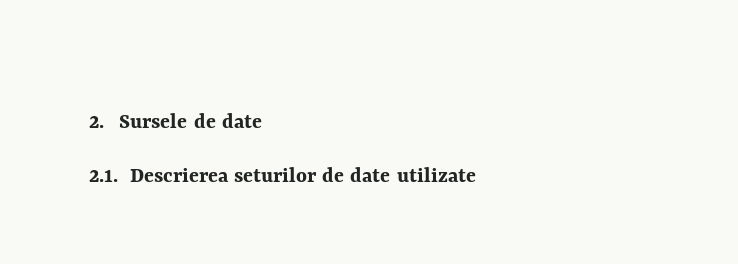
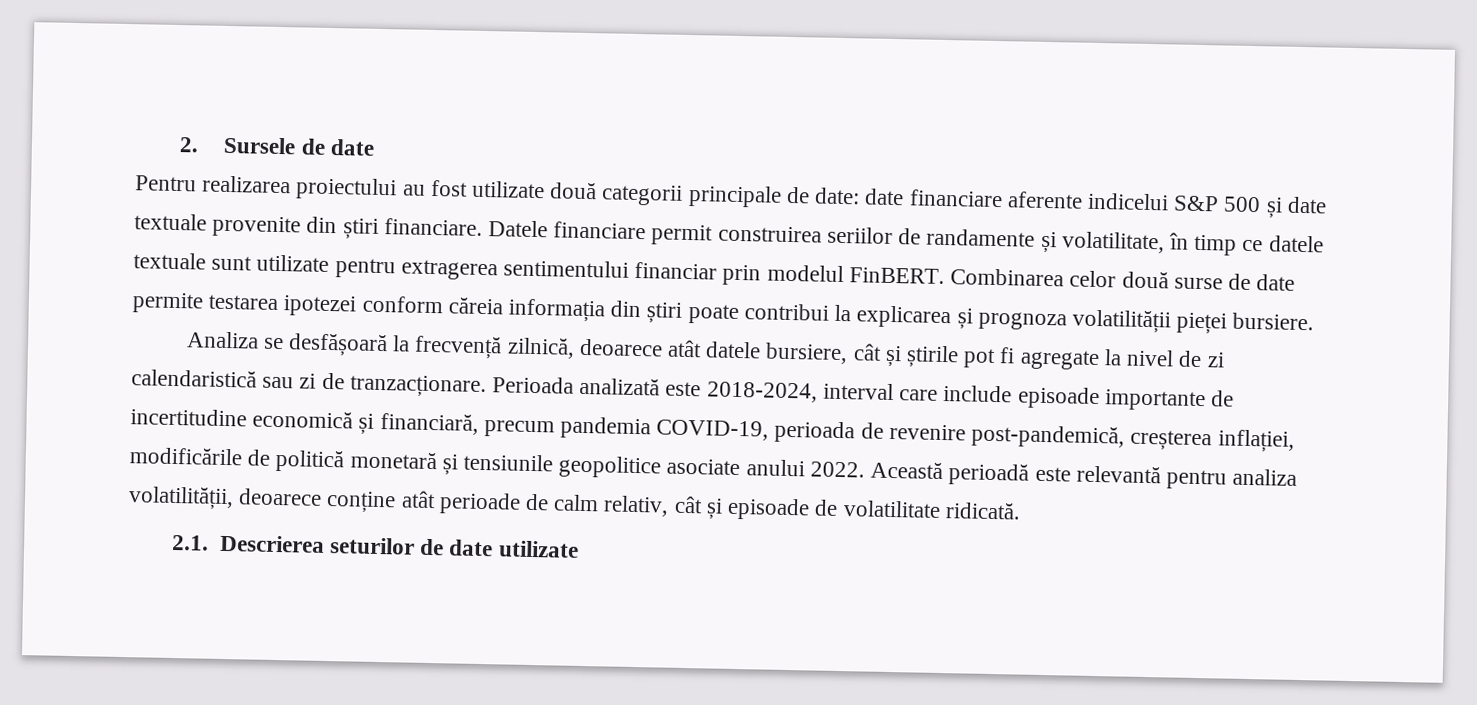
(262, 120) none -> [135,175,1327,219] [134,213,1324,256] [133,252,1296,291] [132,292,1315,335] [185,331,1225,371] [131,369,1234,412] [130,408,1295,453] [129,447,1298,490] [128,486,1021,521] // Pentru realizarea proiectului au fost utilizate două categorii principale de date: date financiare aferente indicelui S&P 500 și date textuale provenite din știri financiare. Datele financiare permit construirea seriilor de randamente și volatilitate, în timp ce datele textuale sunt utilizate pentru extragerea sentimentului financiar prin modelul FinBERT. Combinarea celor două surse de date permite testarea ipotezei conform căreia informația din știri poate contribui la explicarea și prognoza volatilității pieței bursiere. // Analiza se desfășoară la frecvență zilnică, deoarece atât datele bursiere, cât și știrile pot fi agregate la nivel de zi calendaristică sau zi de tranzacționare. Perioada analizată este 2018-2024, interval care include episoade importante de incertitudine economică și financiară, precum pandemia COVID-19, perioada de revenire post-pandemică, creșterea inflației, modificările de politică monetară și tensiunile geopolitice asociate anului 2022. Această perioadă este relevantă pentru analiza volatilității, deoarece conține atât perioade de calm relativ, cât și episoade de volatilitate ridicată.

